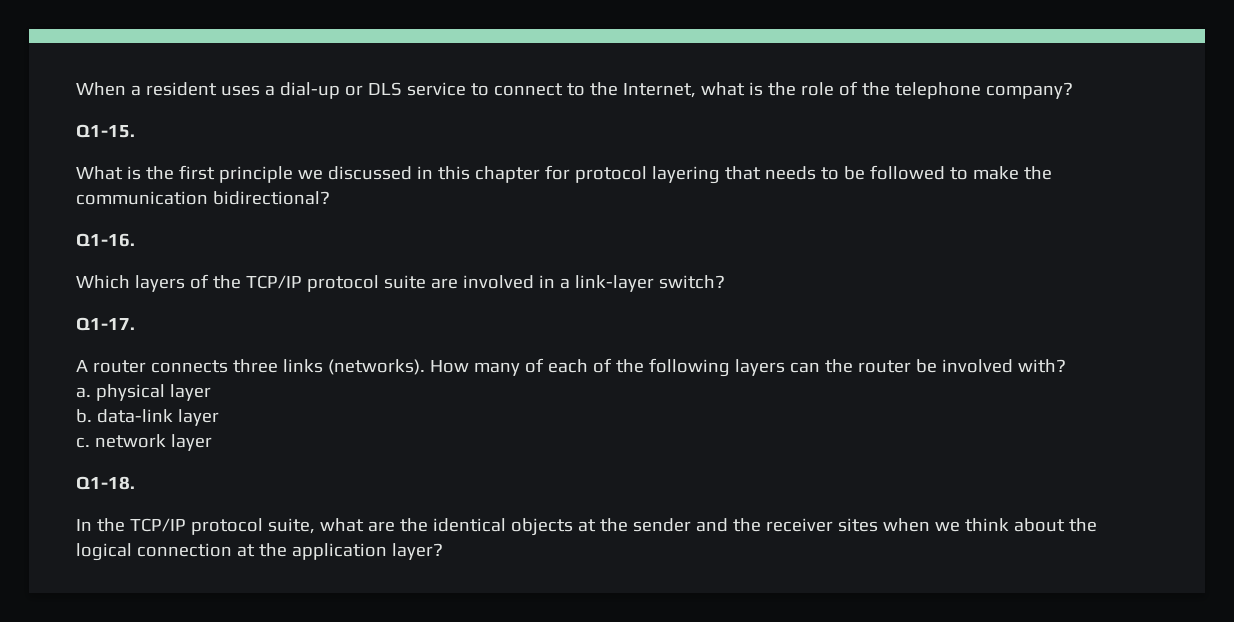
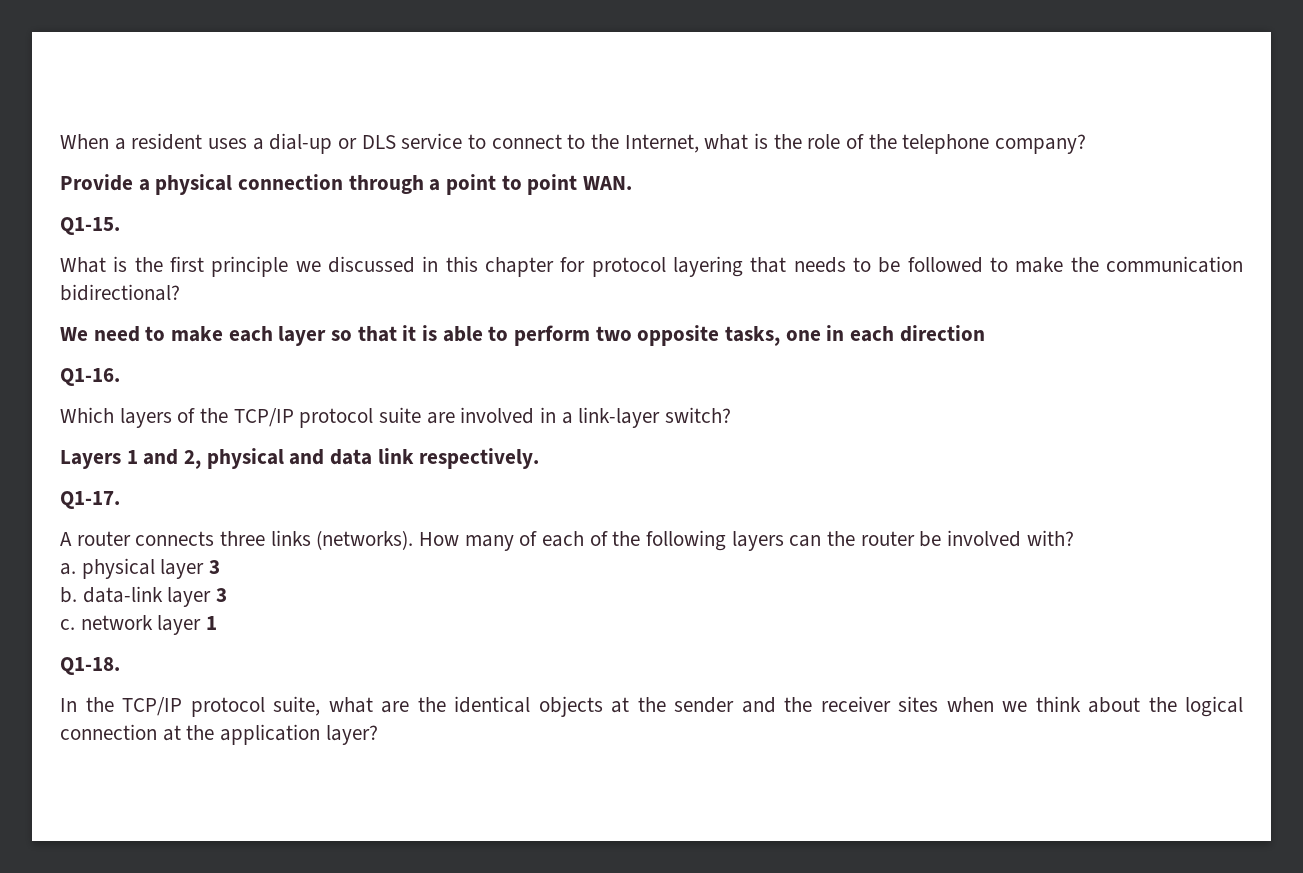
(1073, 90) none -> [60,174,633,195] // Provide a physical connection through a point to point WAN.
(330, 198) none -> [60,325,985,346] // We need to make each layer so that it is able to perform two opposite tasks, one in each direction
(725, 282) none -> [60,448,540,469] // Layers 1 and 2, physical and data link respectively.
(211, 392) none -> [209,560,221,574] 3
(219, 417) none -> [216,588,228,602] 3
(212, 442) none -> [206,616,218,630] 1

